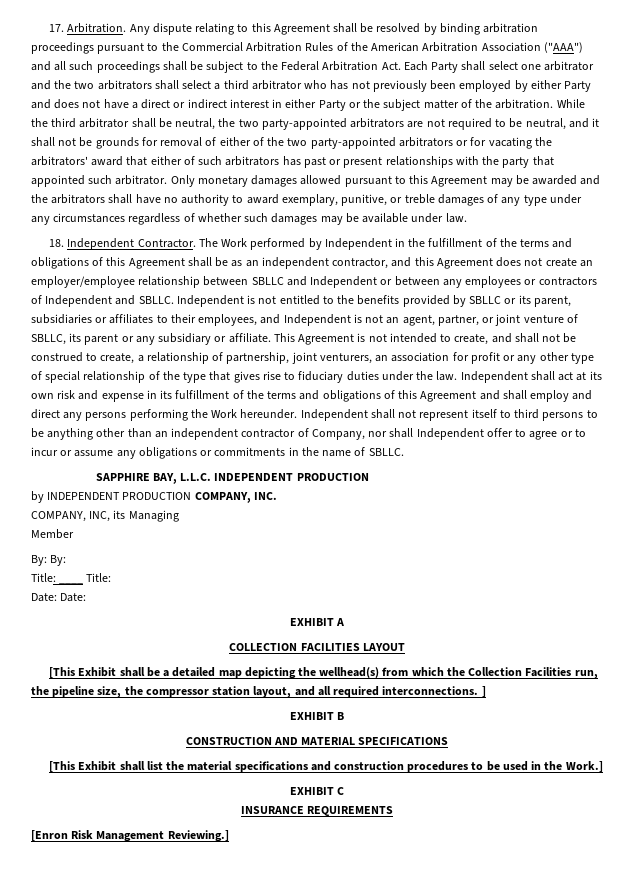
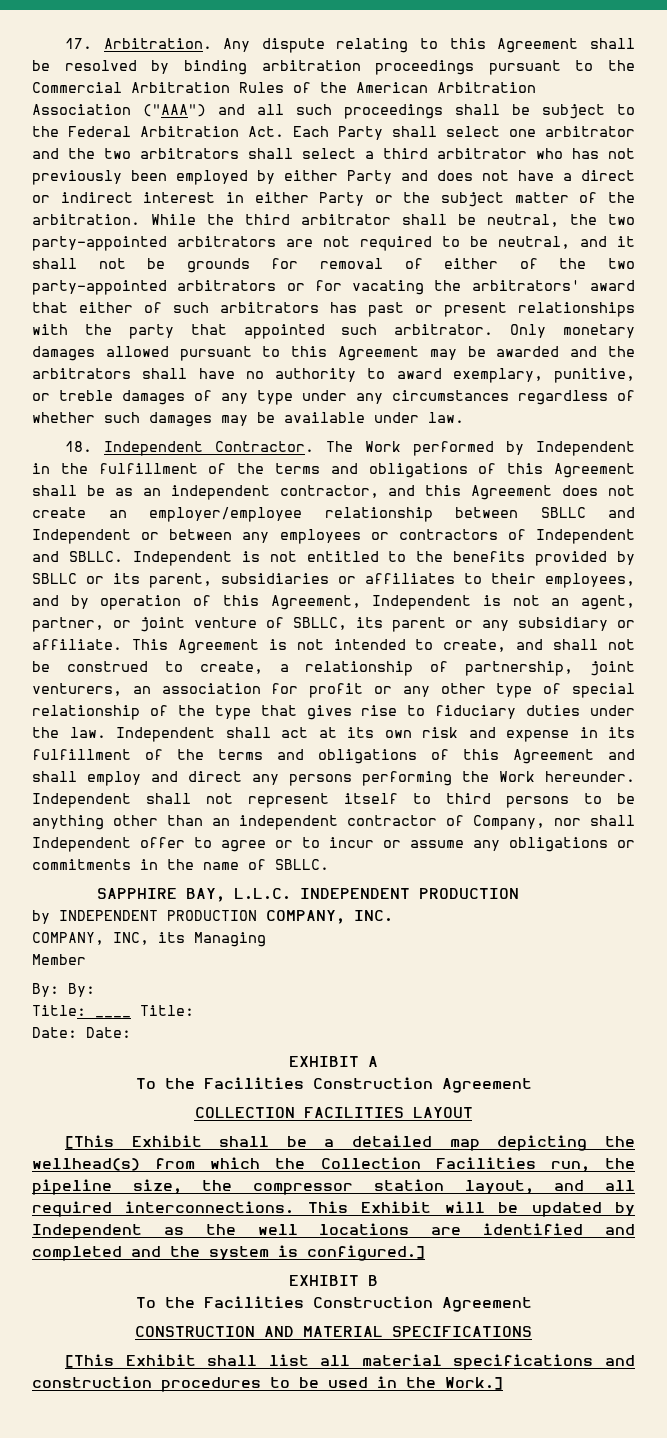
(281, 319) none -> [70,595,361,610] by operation of this Agreement,
(345, 622) none -> [135,1077,532,1093] // To the Facilities Construction Agreement
[481,686,486,697] [289,712,345,720] ] // EXHIBIT B -> [307,1201,636,1217] [32,1223,635,1239] [32,1245,425,1261] [289,1275,378,1286] [135,1296,532,1312] This Exhibit will be updated by Independent as the well locations are identified and completed and the system is configured.] // EXHIBIT B // To the Facilities Construction Agreement
[166,761,185,770] the -> [320,1355,351,1366] all
[289,787,345,795] [240,806,394,816] [31,830,229,842] // EXHIBIT C // INSURANCE REQUIREMENTS // [Enron Risk Management Reviewing.] -> (503, 1383) none

